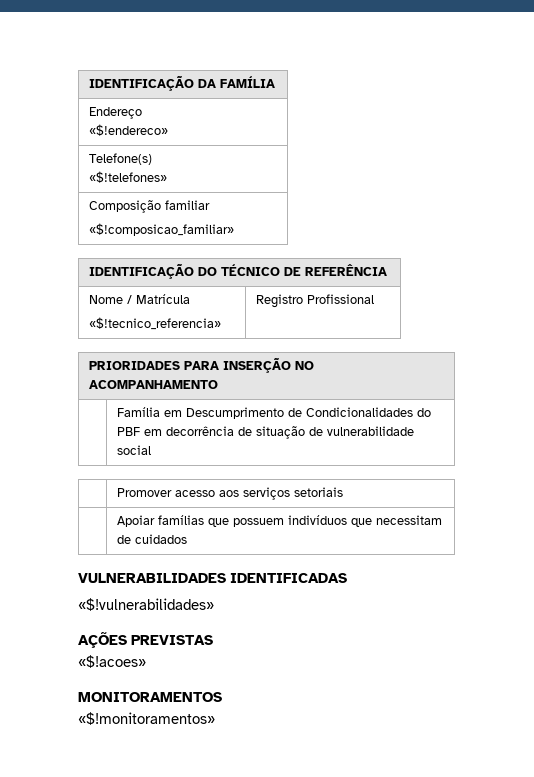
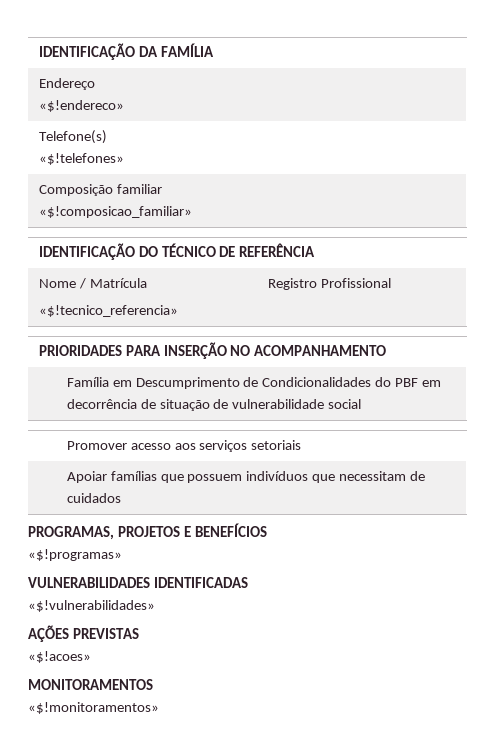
(187, 539) none -> [28,523,267,540] [28,549,122,561] // PROGRAMAS, PROJETOS E BENEFÍCIOS // «$!programas»

